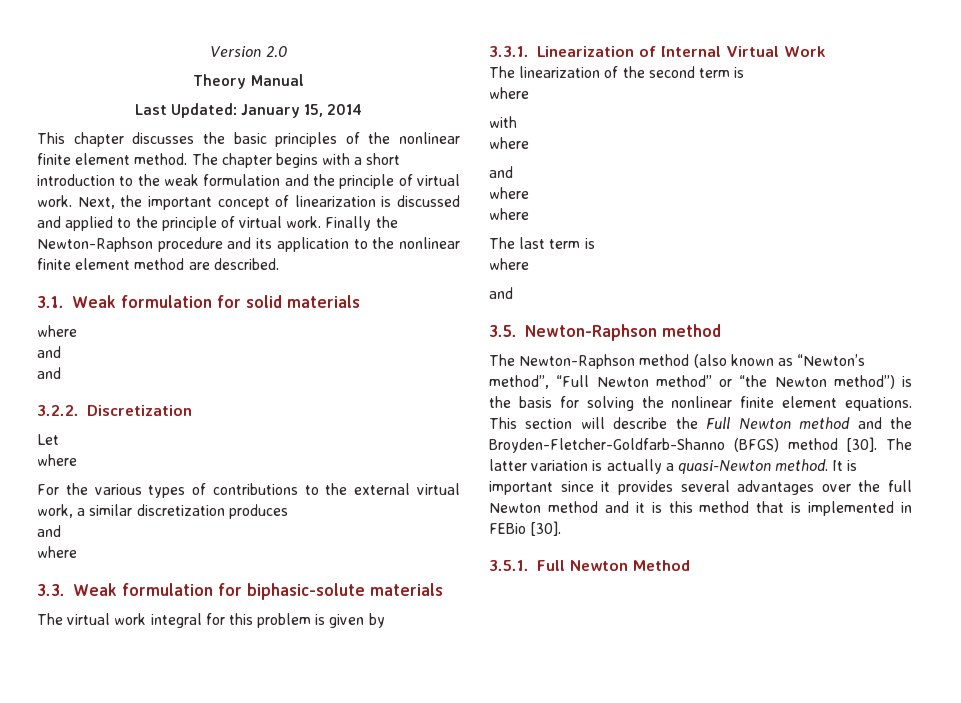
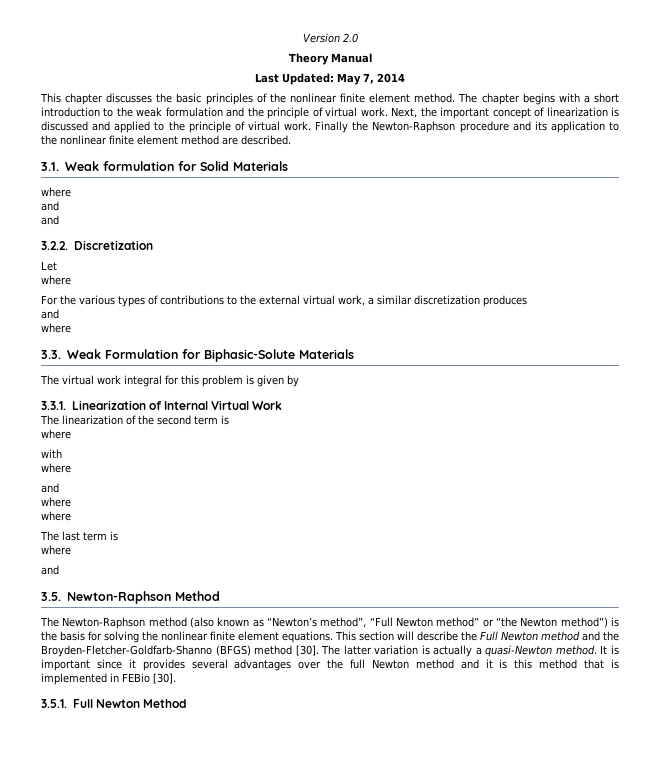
[241,104,324,118] January 15, -> [337,73,374,85] May 7,
[245,295,360,308] solid materials -> [199,161,288,171] Solid Materials
[121,583,443,600] formulation for biphasic-solute materials -> [104,349,354,362] Formulation for Biphasic-Solute Materials
[661,324,721,337] method -> [174,591,220,601] Method

